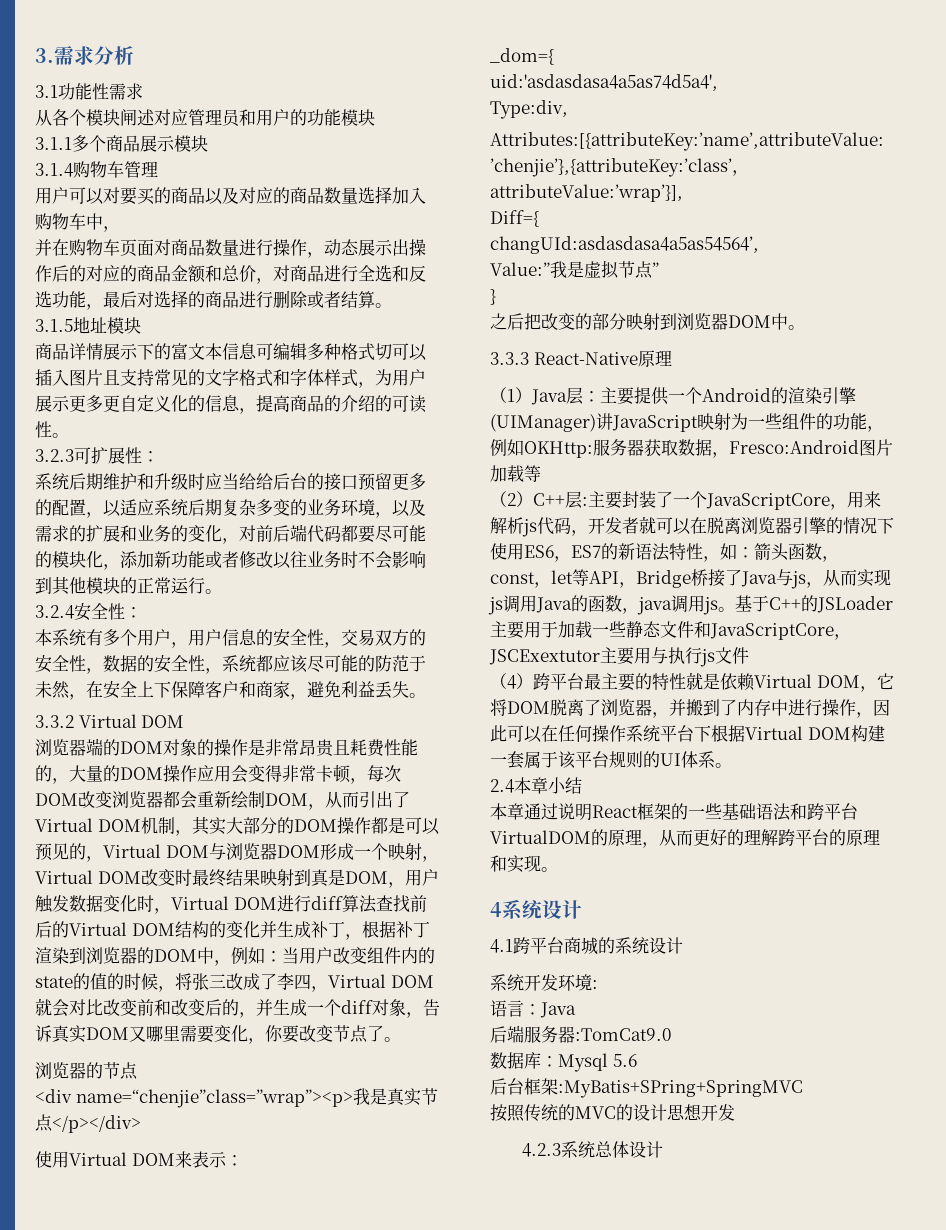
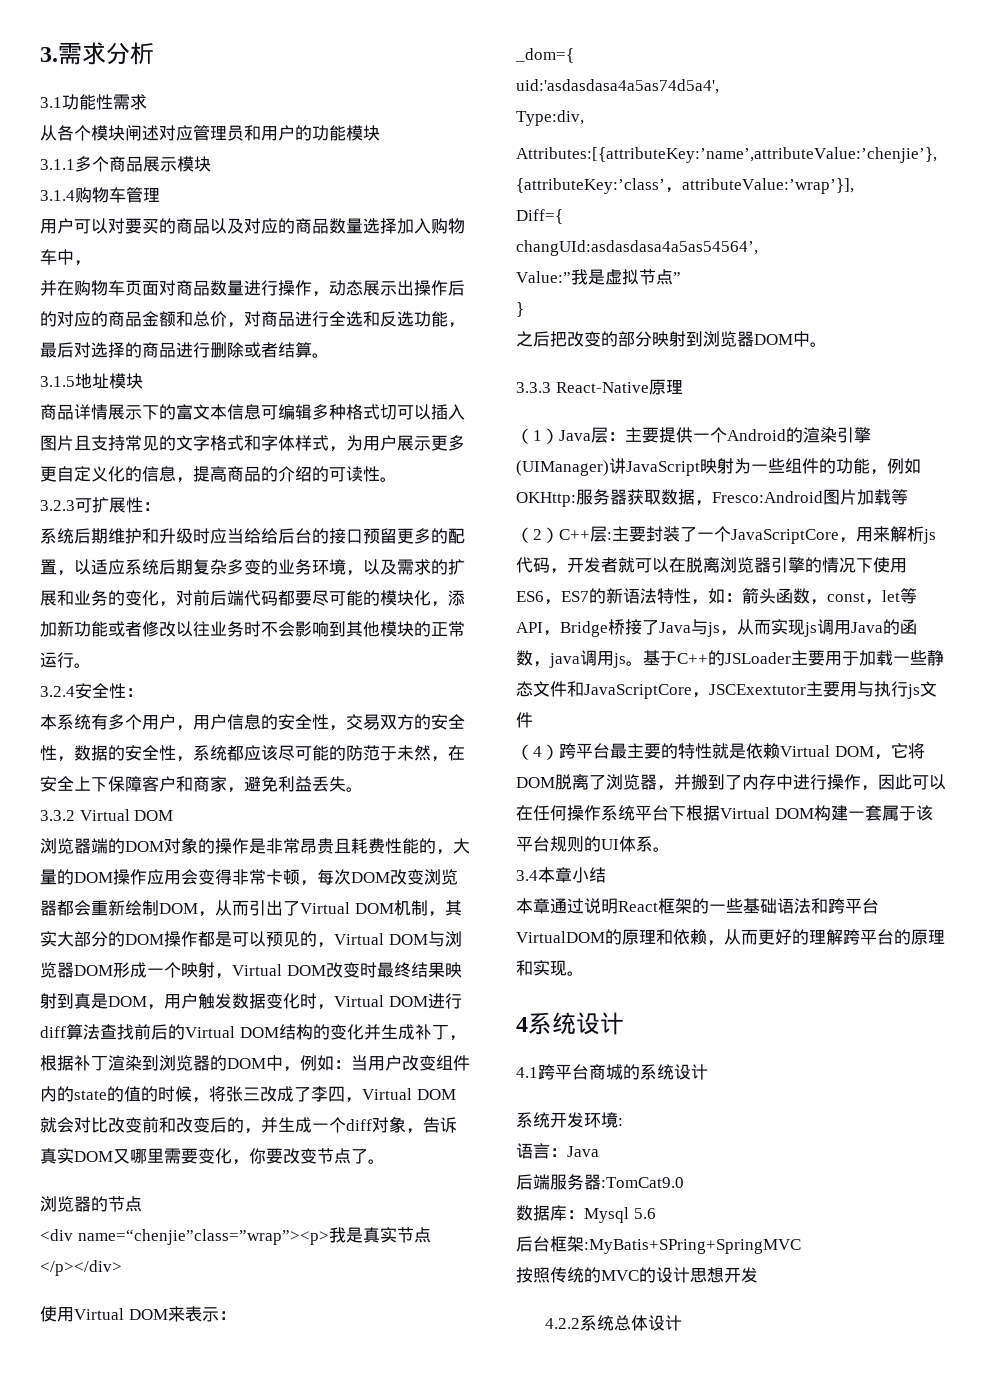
[490,779,515,793] 2.4 -> [516,870,538,881] 3.4
(642, 837) none -> [656,929,707,945] 和依赖
[522,1143,562,1157] 4.2.3 -> [544,1318,580,1329] 4.2.2

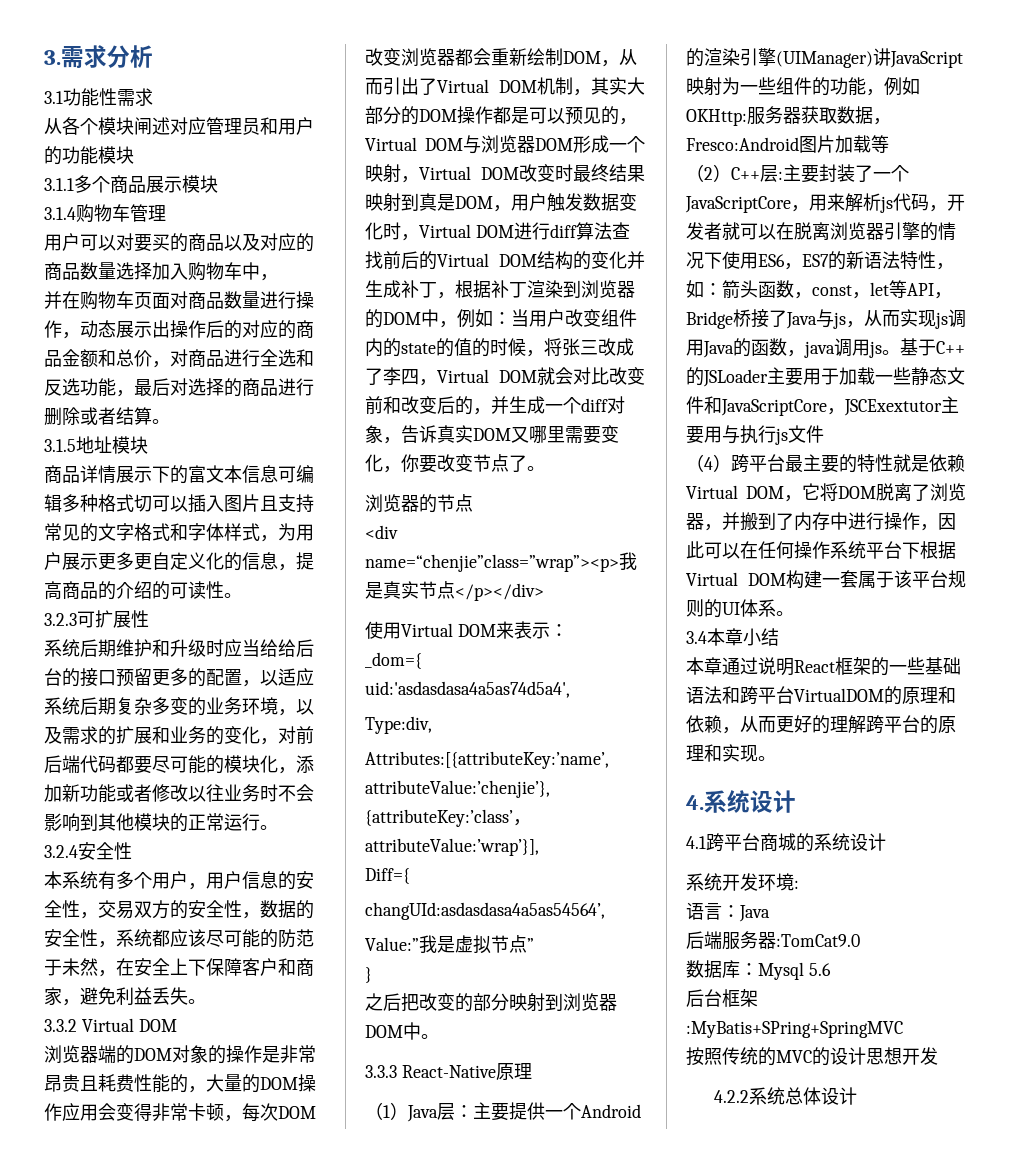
[143,502,160,511] ： -> (149, 619) none
[126,688,143,697] ： -> (132, 851) none
[516,1017,528,1032] 4 -> [686,795,704,810] 4.

